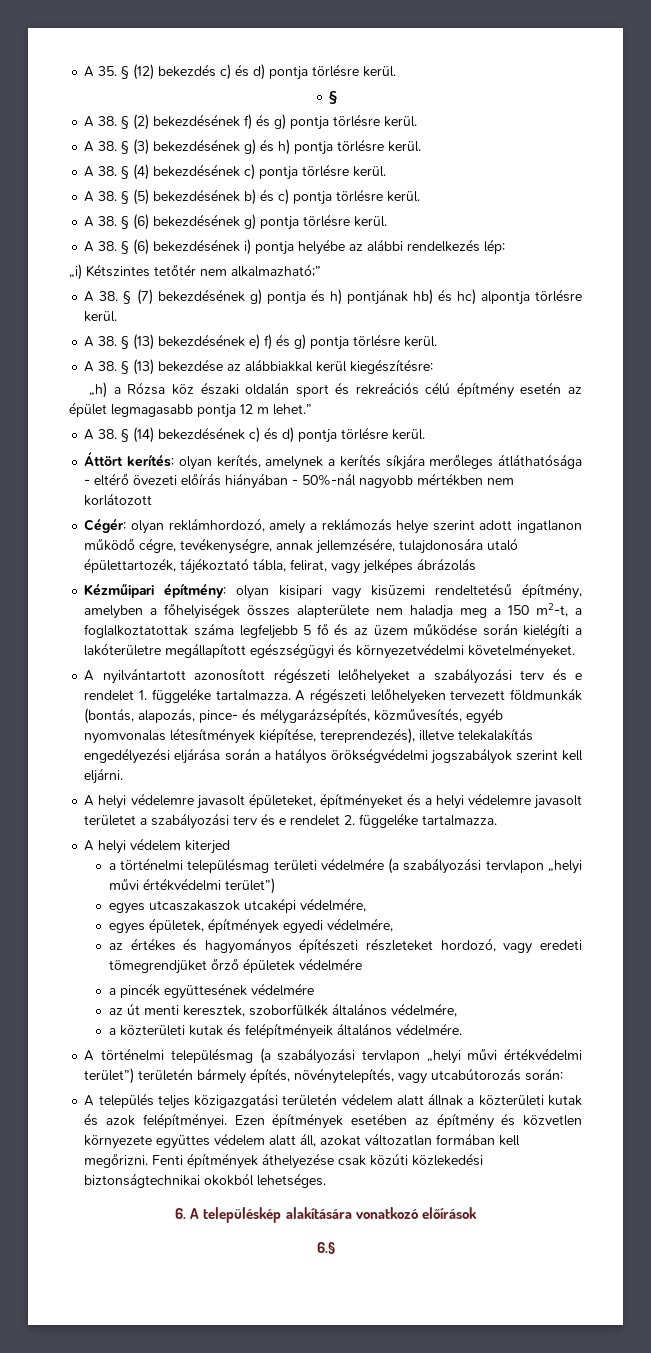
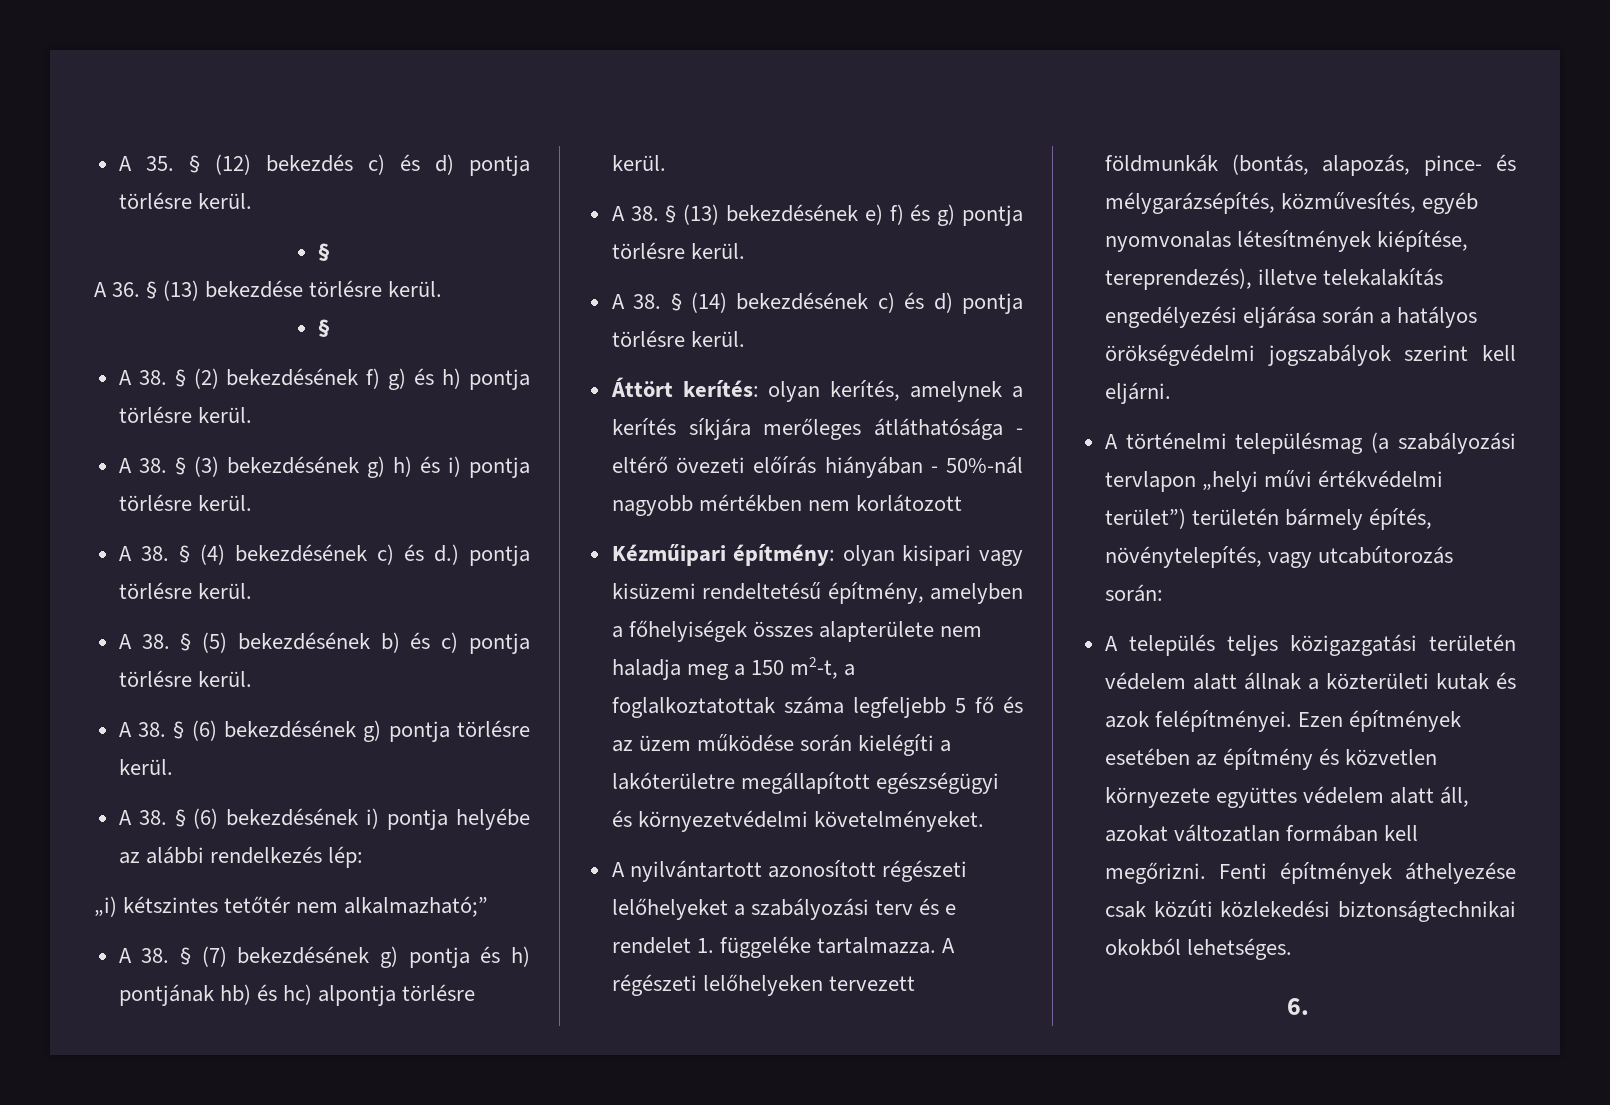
(338, 97) none -> [94,280,443,301] [318,319,331,337] // A 36. § (13) bekezdése törlésre kerül. // §
[256,114,287,130] és g) -> [388,368,462,390] g) és h)
[260,139,291,155] és h) -> [392,456,461,477] h) és i)
(256, 172) none -> [403,544,459,565] és d.)
[86,264,150,277] Kétszintes -> [123,896,219,913] kétszintes
[84,359,434,375] [89,382,582,398] [69,402,312,418] // A 38. § (13) bekezdése az alábbiakkal kerül kiegészítésre: // „h) a Rózsa köz északi oldalán sport és rekreációs célú építmény esetén az épület legmagasabb pontja 12 m lehet.” -> (745, 251) none
[84,518,582,534] [84,538,519,554] [84,558,477,574] // Cégér: olyan reklámhordozó, amely a reklámozás helye szerint adott ingatlanon működő cégre, tevékenységre, annak jellemzésére, tulajdonosára utaló épülettartozék, tájékoztató tábla, felirat, vagy jelképes ábrázolás -> (962, 503) none
[84,793,582,809] [84,813,498,829] [84,838,231,854] [108,858,582,874] [108,878,275,894] [108,898,366,914] [108,918,393,934] [108,938,582,954] [108,958,362,974] [108,983,314,999] [108,1003,457,1017] [108,1023,462,1039] // A helyi védelemre javasolt épületeket, építményeket és a helyi védelemre javasolt területet a szabályozási terv és e rendelet 2. függeléke tartalmazza. // A helyi védelem kiterjed // a történelmi településmag területi védelmére (a szabályozási tervlapon „helyi művi értékvédelmi terület”) // egyes utcaszakaszok utcaképi védelmére, // egyes épületek, építmények egyedi védelmére, // az értékes és hagyományos építészeti részleteket hordozó, vagy eredeti tömegrendjüket őrző épületek védelmére // a pincék együttesének védelmére // az út menti keresztek, szoborfülkék általános védelmére, // a közterületi kutak és felépítményeik általános védelmére. -> (1171, 393) none
[190,1207,477,1223] [316,1242,335,1254] A településkép alakítására vonatkozó előírások // 6.§ -> (1309, 1006) none

